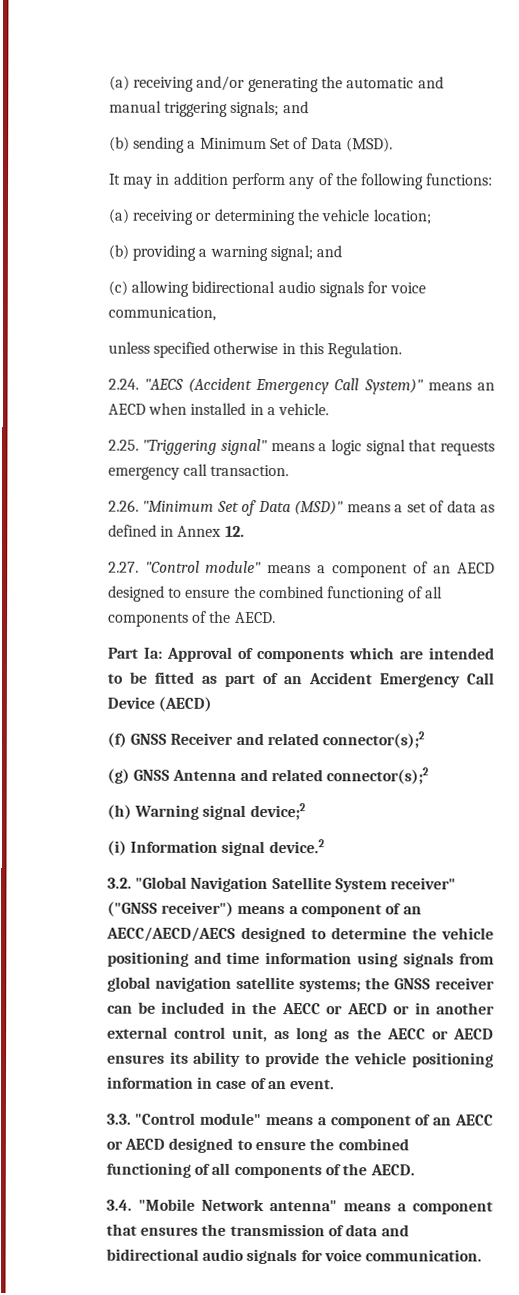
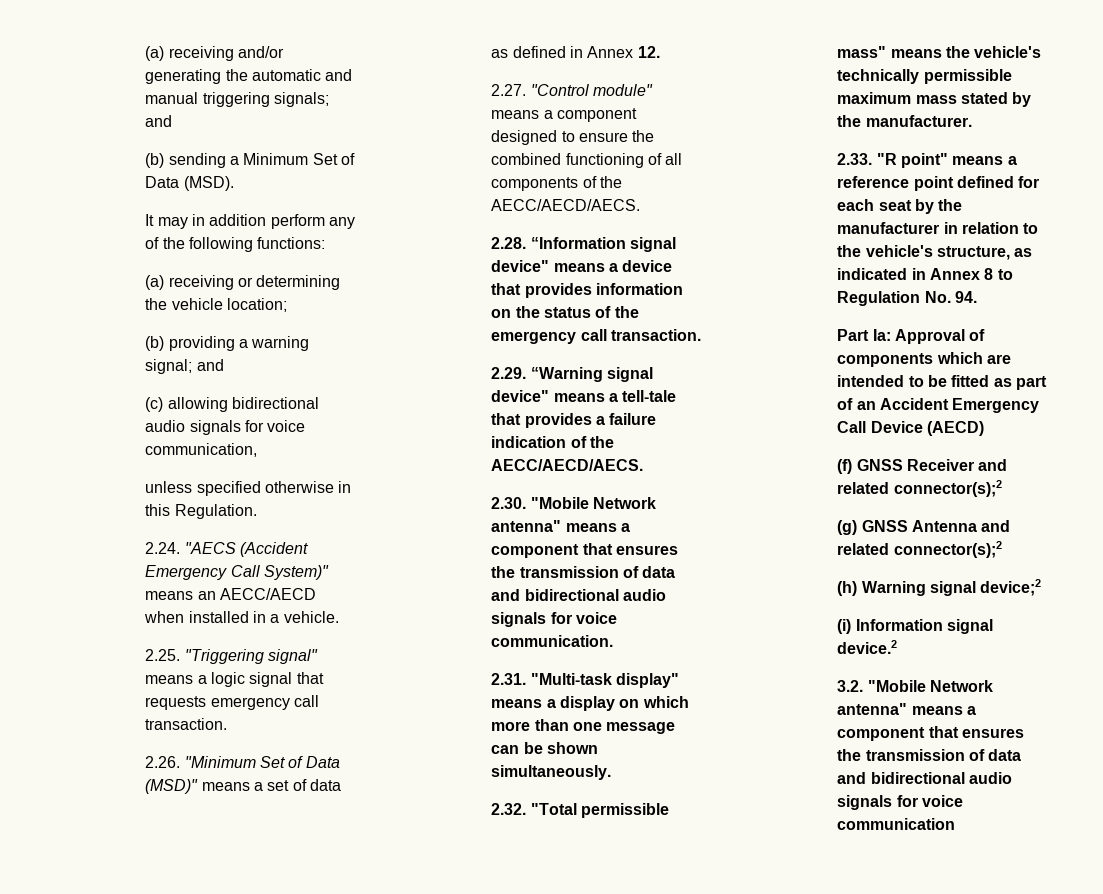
[107,403,146,415] AECD -> [219,588,316,600] AECC/AECD
[413,561,495,574] of an AECD -> (637, 115) none
[234,611,276,624] AECD. -> [491,199,641,211] [491,237,676,252] [491,260,673,272] [491,283,683,298] [491,306,639,318] [491,329,701,344] [491,367,653,382] [491,390,677,402] [491,413,657,428] [491,436,614,448] [491,459,644,471] [491,497,656,509] [491,520,630,532] [491,543,678,558] [491,566,676,578] [491,589,666,601] [491,612,617,627] [491,635,614,647] [491,673,679,688] [491,696,689,711] [491,719,676,734] [491,742,598,754] [491,765,612,780] [491,803,669,818] [837,46,1042,58] [837,69,1012,84] [837,92,1032,107] [837,115,972,127] [837,153,1017,168] [837,176,1040,191] [837,199,963,214] [837,222,1039,234] [837,245,1033,260] [837,268,1013,280] [837,291,977,306] AECC/AECD/AECS. // 2.28. “Information signal device" means a device that provides information on the status of the emergency call transaction. // 2.29. “Warning signal device" means a tell-tale that provides a failure indication of the AECC/AECD/AECS. // 2.30. "Mobile Network antenna" means a component that ensures the transmission of data and bidirectional audio signals for voice communication. // 2.31. "Multi-task display" means a display on which more than one message can be shown simultaneously. // 2.32. "Total permissible mass" means the vehicle's technically permissible maximum mass stated by the manufacturer. // 2.33. "R point" means a reference point defined for each seat by the manufacturer in relation to the vehicle's structure, as indicated in Annex 8 to Regulation No. 94.
[134,876,457,893] [106,901,422,918] [105,926,494,943] [106,951,494,968] [106,976,495,993] [106,1001,495,1015] [106,1026,494,1043] [106,1051,494,1068] [105,1076,336,1090] [105,1112,493,1129] [105,1137,409,1153] [105,1162,415,1179] [105,1199,132,1211] "Global Navigation Satellite System receiver" ("GNSS receiver") means a component of an AECC/AECD/AECS designed to determine the vehicle positioning and time information using signals from global navigation satellite systems; the GNSS receiver can be included in the AECC or AECD or in another external control unit, as long as the AECC or AECD ensures its ability to provide the vehicle positioning information in case of an event. // 3.3. "Control module" means a component of an AECC or AECD designed to ensure the combined functioning of all components of the AECD. // 3.4. -> (864, 686) none
[365,1249,483,1262] communication. -> [837,818,956,830] communication

